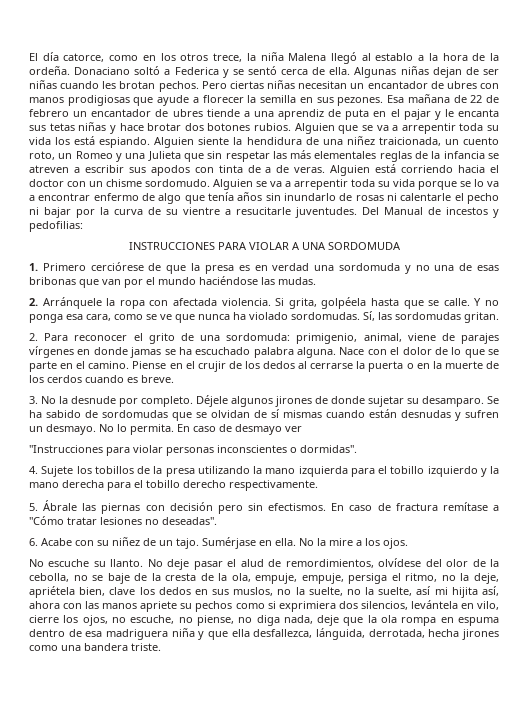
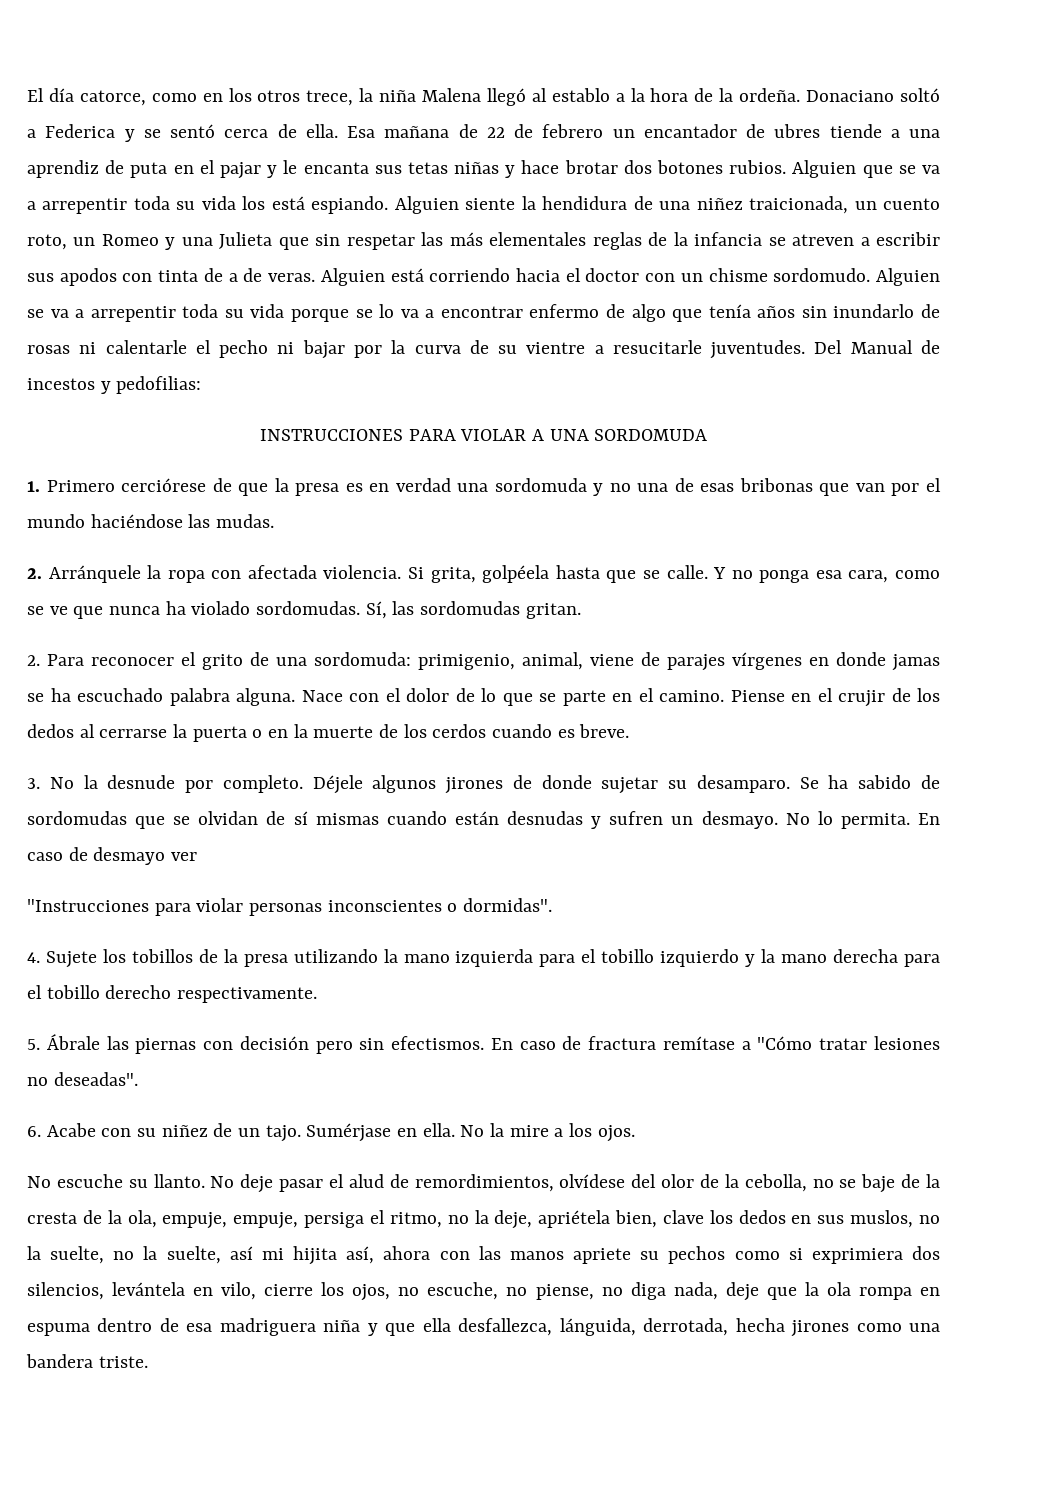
[354,66,499,78] [29,80,499,92] [29,95,384,106] Algunas niñas dejan de ser niñas cuando les brotan pechos. Pero ciertas niñas necesitan un encantador de ubres con manos prodigiosas que ayude a florecer la semilla en sus pezones. -> (338, 131) none

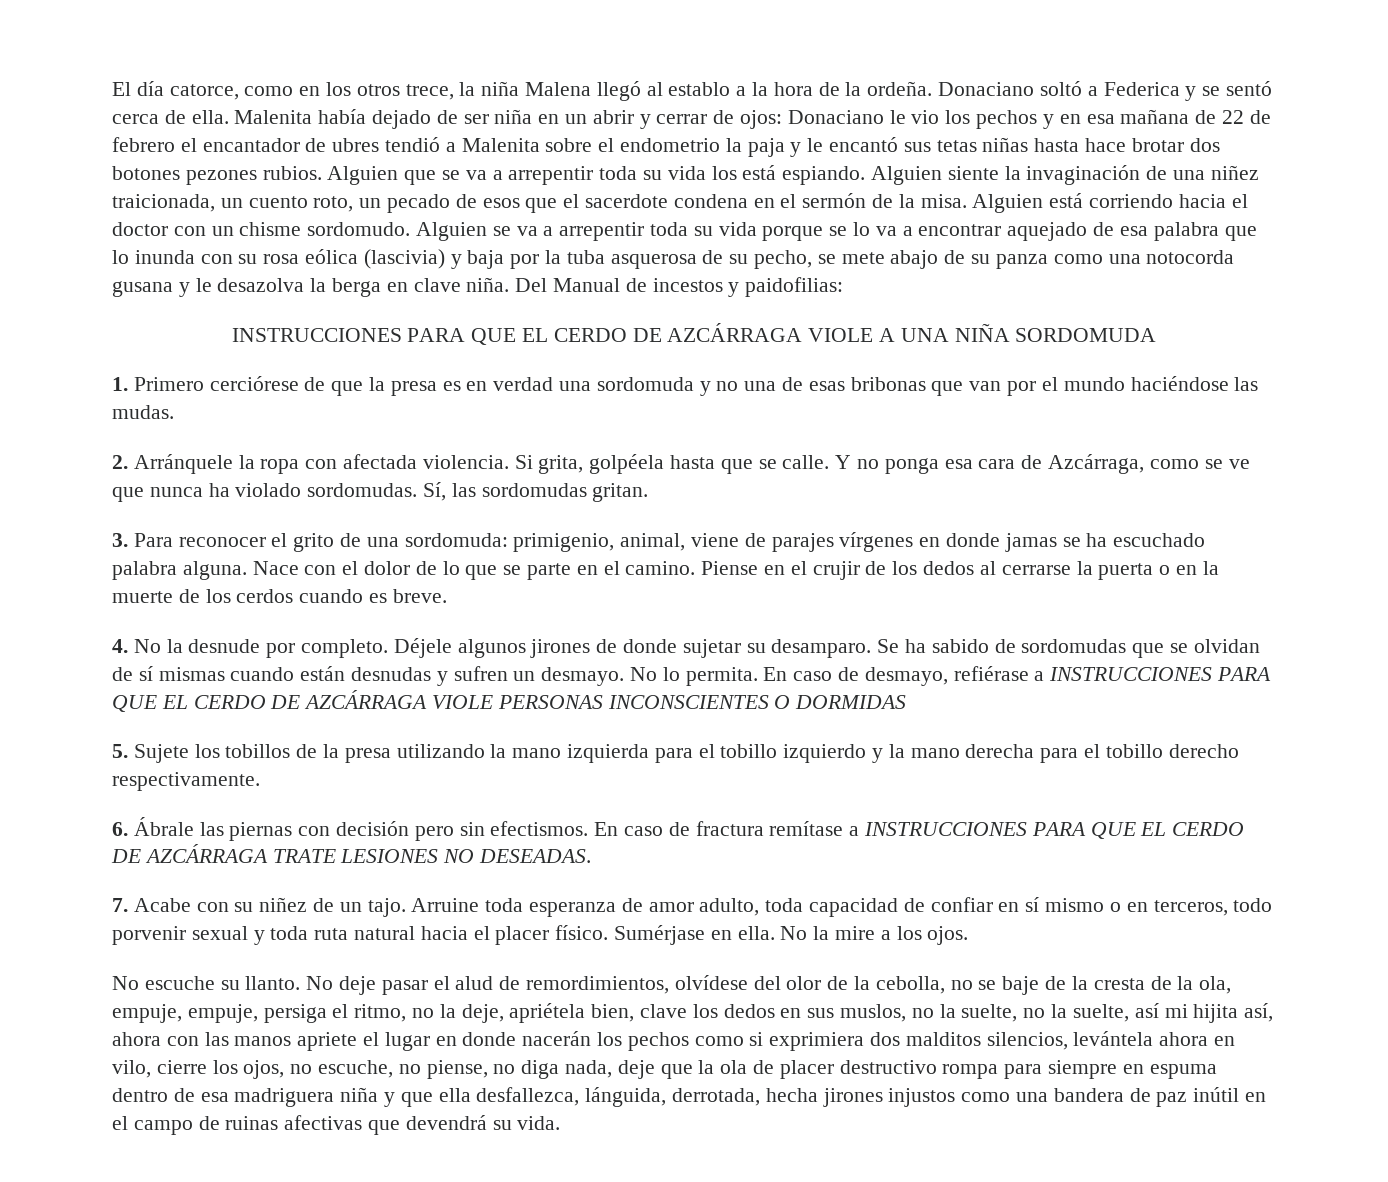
[347,126,375,138] Esa -> [234,109,1115,129] Malenita había dejado de ser niña en un abrir y cerrar de ojos: Donaciano le vio los pechos y en esa
[612,129,635,138] un -> [180,138,197,152] el
[829,124,940,138] [27,160,369,179] tiende a una aprendiz de puta en el pajar y le encanta -> [385,137,899,157] tendió a Malenita sobre el endometrio la paja y le encantó
[505,165,516,178] y -> [1034,138,1080,152] hasta
(724, 167) none -> [185,170,257,185] pezones
[542,196,628,210] hendidura -> [1026,165,1141,185] invaginación
[101,232,941,250] [27,268,316,286] Romeo y una Julieta que sin respetar las más elementales reglas de la infancia se atreven a escribir sus apodos con tinta de a de veras. -> [387,193,967,213] pecado de esos que el sacerdote condena en el sermón de la misa.
[529,304,940,322] [27,340,806,359] enfermo de algo que tenía años sin inundarlo de rosas ni calentarle el pecho ni bajar por la curva de su vientre a resucitarle juventudes. -> [1007,222,1257,241] [112,249,1235,269] [112,277,510,297] aquejado de esa palabra que lo inunda con su rosa eólica (lascivia) y baja por la tuba asquerosa de su pecho, se mete abajo de su panza como una notocorda gusana y le desazolva la berga en clave niña.
[116,376,202,394] [259,429,527,441] pedofilias: // INSTRUCCIONES PARA VIOLAR -> [745,277,844,297] [231,323,874,345] paidofilias: // INSTRUCCIONES PARA QUE EL CERDO DE AZCÁRRAGA VIOLE
(589, 435) none -> [954,323,1010,342] NIÑA
[848,570,889,583] cara, -> [978,454,1145,474] cara de Azcárraga,
[27,655,40,666] 2. -> [112,533,128,547] 3.
[27,778,40,789] 3. -> [112,639,128,653] 4.
[93,847,198,865] [27,898,553,916] [27,952,40,963] desmayo ver // "Instrucciones para violar personas inconscientes o dormidas". // 4. -> [864,666,1272,686] [112,690,907,712] [112,744,128,758] desmayo, refiérase a INSTRUCCIONES PARA QUE EL CERDO DE AZCÁRRAGA VIOLE PERSONAS INCONSCIENTES O DORMIDAS // 5.
[27,1039,40,1050] 5. -> [112,822,128,836] 6.
[757,1036,940,1050] [27,1072,138,1086] [27,1126,41,1137] "Cómo tratar lesiones no deseadas". // 6. -> [864,822,1245,839] [111,844,592,863] [112,898,128,912] INSTRUCCIONES PARA QUE EL CERDO DE AZCÁRRAGA TRATE LESIONES NO DESEADAS. // 7.
(301, 1133) none -> [411,897,1273,917] [112,925,609,945] Arruine toda esperanza de amor adulto, toda capacidad de confiar en sí mismo o en terceros, todo porvenir sexual y toda ruta natural hacia el placer físico.
[640,1251,660,1260] su -> [363,1031,623,1051] el lugar en donde nacerán los
(940, 1253) none -> [905,1032,981,1046] malditos
(186, 1289) none -> [1159,1032,1209,1046] ahora
[858,1287,912,1300] rompa -> [753,1060,1118,1079] de placer destructivo rompa para siempre
(850, 1328) none -> [888,1088,956,1107] injustos
[98,1356,148,1368] triste. -> [1129,1087,1267,1107] [112,1115,561,1135] de paz inútil en el campo de ruinas afectivas que devendrá su vida.

